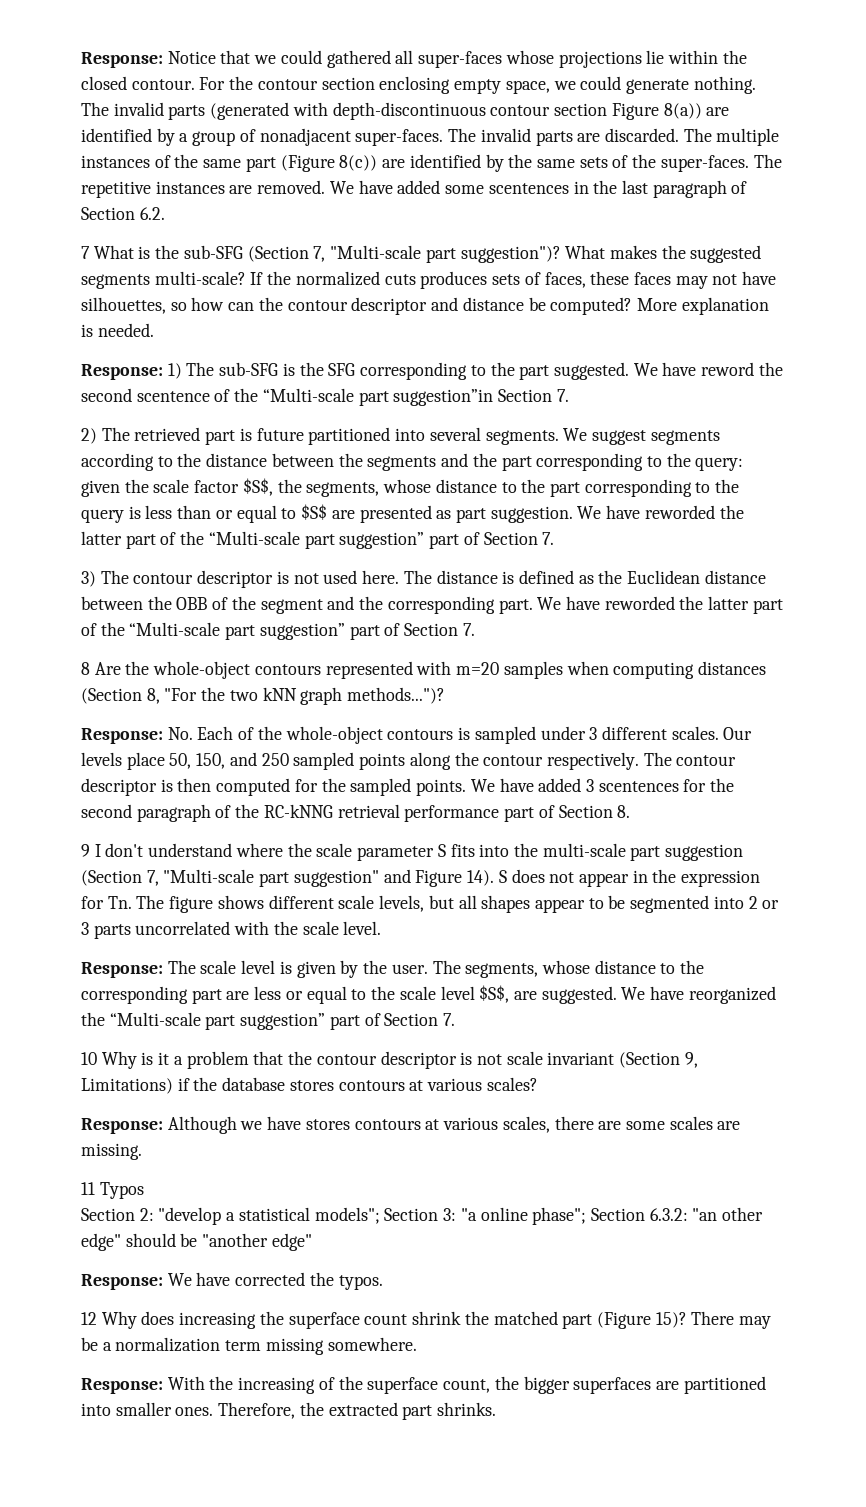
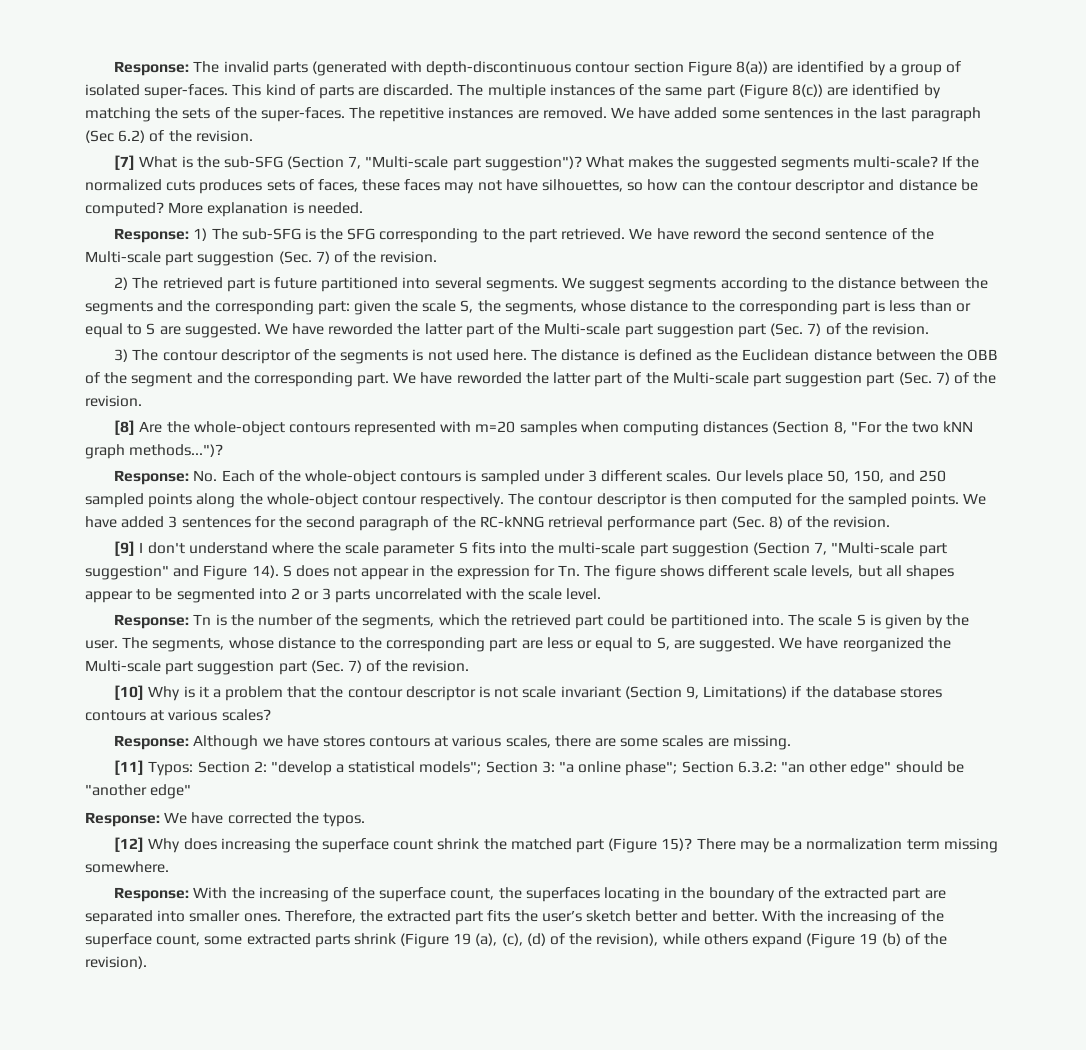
[81,50,747,68] [81,76,756,94] Response: Notice that we could gathered all super-faces whose projections lie within the closed contour. For the contour section enclosing empty space, we could generate nothing. -> [114,61,190,76] Response:
[259,128,531,146] nonadjacent super-faces. The invalid -> [85,84,315,99] isolated super-faces. This kind of
[508,154,575,168] the same -> [85,107,179,122] matching the
[488,183,569,194] scentences -> [763,108,833,119] sentences
[731,181,748,194] [81,207,165,220] [81,246,90,259] of Section 6.2. // 7 -> [85,130,253,143] [114,155,136,170] (Sec 6.2) of the revision. // [7]
[553,362,629,380] suggested. -> [561,228,626,240] retrieved.
[136,388,569,406] scentence of the “Multi-scale part suggestion”in Section 7. -> [825,228,934,240] [85,251,438,266] sentence of the Multi-scale part suggestion (Sec. 7) of the revision.
[501,453,744,471] part corresponding to the query: -> [214,300,350,315] corresponding part:
[194,478,273,496] factor $S$, -> [460,300,474,313] S,
[549,479,740,497] [81,509,124,523] part corresponding to the query -> [738,300,870,315] corresponding part
[301,504,744,523] [81,531,555,549] $S$ are presented as part suggestion. We have reworded the latter part of the “Multi-scale part suggestion” part of Section 7. -> [146,323,929,338] S are suggested. We have reworded the latter part of the Multi-scale part suggestion part (Sec. 7) of the revision.
(274, 579) none -> [293,349,409,364] of the segments
[129,622,475,640] [81,662,90,675] “Multi-scale part suggestion” part of Section 7. // 8 -> [672,372,997,387] [85,395,142,407] [114,420,136,435] Multi-scale part suggestion part (Sec. 7) of the revision. // [8]
(479, 759) none -> [266,493,358,508] whole-object
[598,781,679,792] scentences -> [181,517,251,528] sentences
[538,805,631,818] [81,844,90,857] of Section 8. // 9 -> [731,516,891,529] [114,541,136,556] (Sec. 8) of the revision. // [9]
(163, 970) none -> [193,614,784,629] Tn is the number of the segments, which the retrieved part could be partitioned into.
[241,960,276,974] level -> [856,614,866,626] S
[371,985,510,1003] the scale level $S$, -> [656,637,670,650] S,
[109,1012,456,1030] [81,1052,97,1065] “Multi-scale part suggestion” part of Section 7. // 10 -> [85,660,470,675] [114,685,145,700] Multi-scale part suggestion part (Sec. 7) of the revision. // [10]
[81,1182,144,1199] 11 Typos // -> [114,760,194,776] [11] Typos:
[81,1312,97,1325] 12 -> [114,837,145,852] [12]
[523,1376,766,1394] bigger superfaces are partitioned -> [525,887,946,902] [85,910,153,925] superfaces locating in the boundary of the extracted part are separated
[437,1402,497,1416] shrinks. -> [487,910,944,925] [85,933,947,948] [85,956,147,969] fits the user’s sketch better and better. With the increasing of the superface count, some extracted parts shrink (Figure 19 (a), (c), (d) of the revision), while others expand (Figure 19 (b) of the revision).

